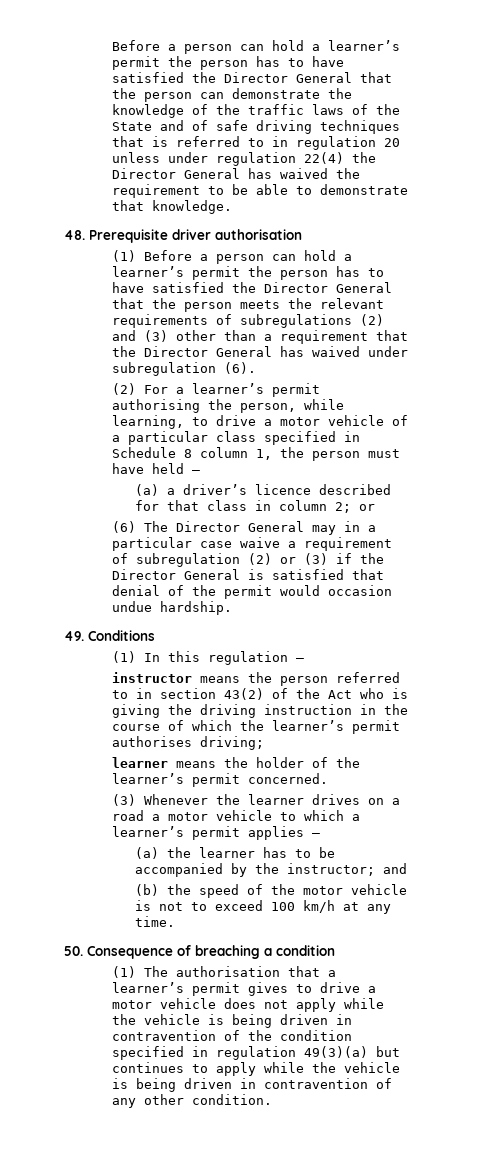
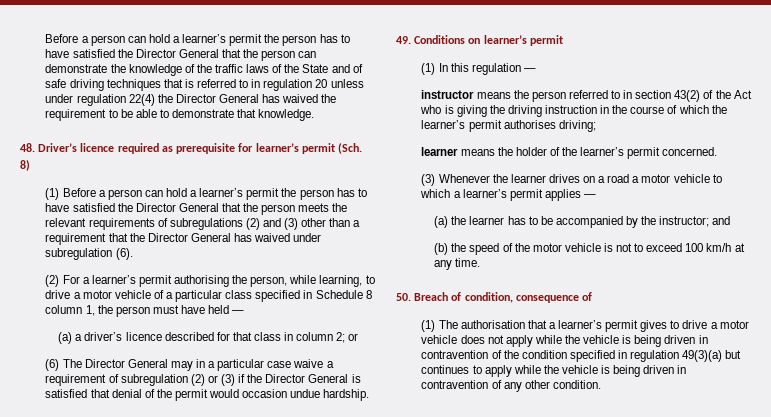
[89,229,302,243] Prerequisite driver authorisation -> [38,143,363,154] [20,160,30,171] Driver’s licence required as prerequisite for learner’s permit (Sch. 8)
(155, 635) none -> [468,35,563,46] on learner’s permit
[87,945,335,959] Consequence of breaching a condition -> [414,292,593,303] Breach of condition, consequence of

